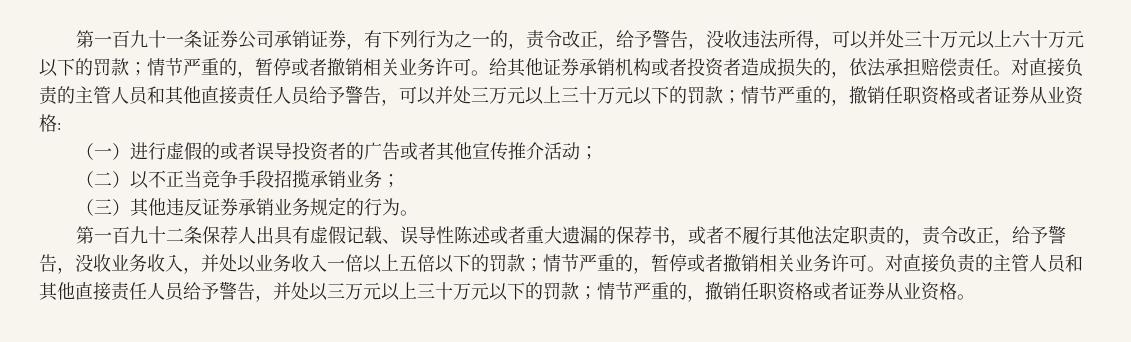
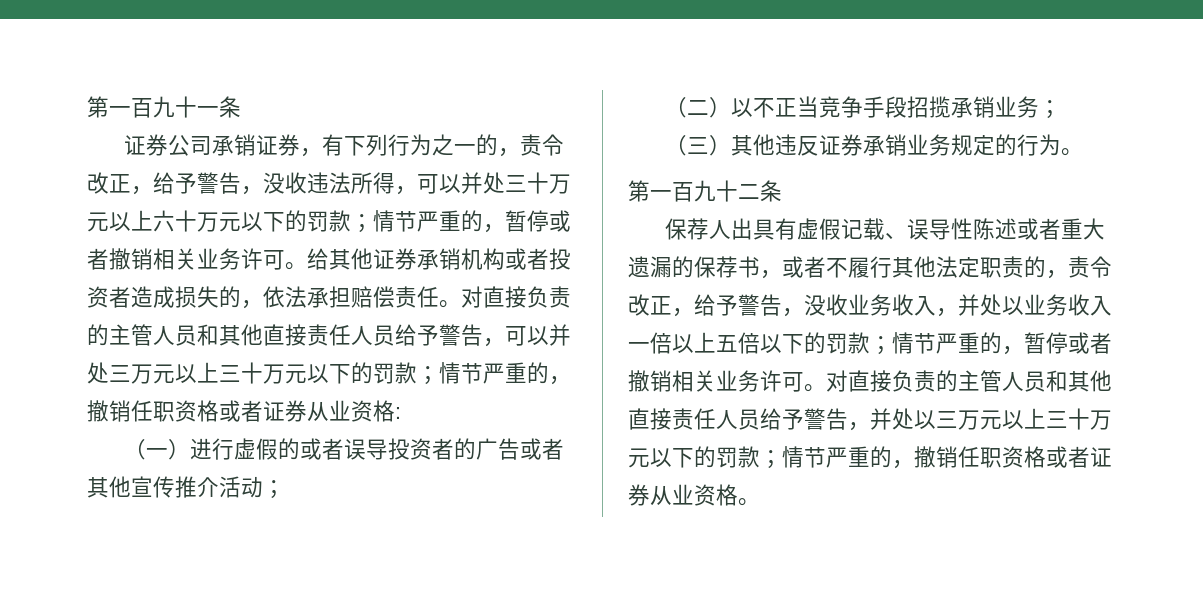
(203, 39) none -> (241, 107) //
(203, 235) none -> (782, 191) //

